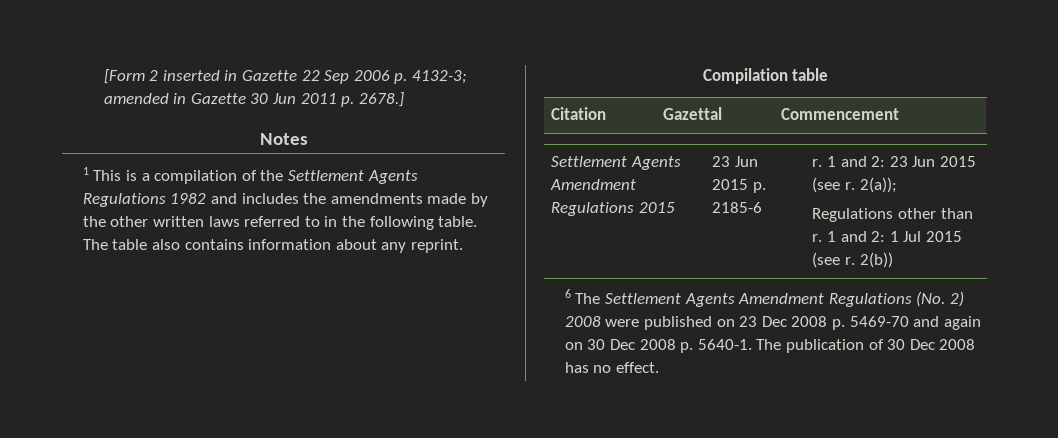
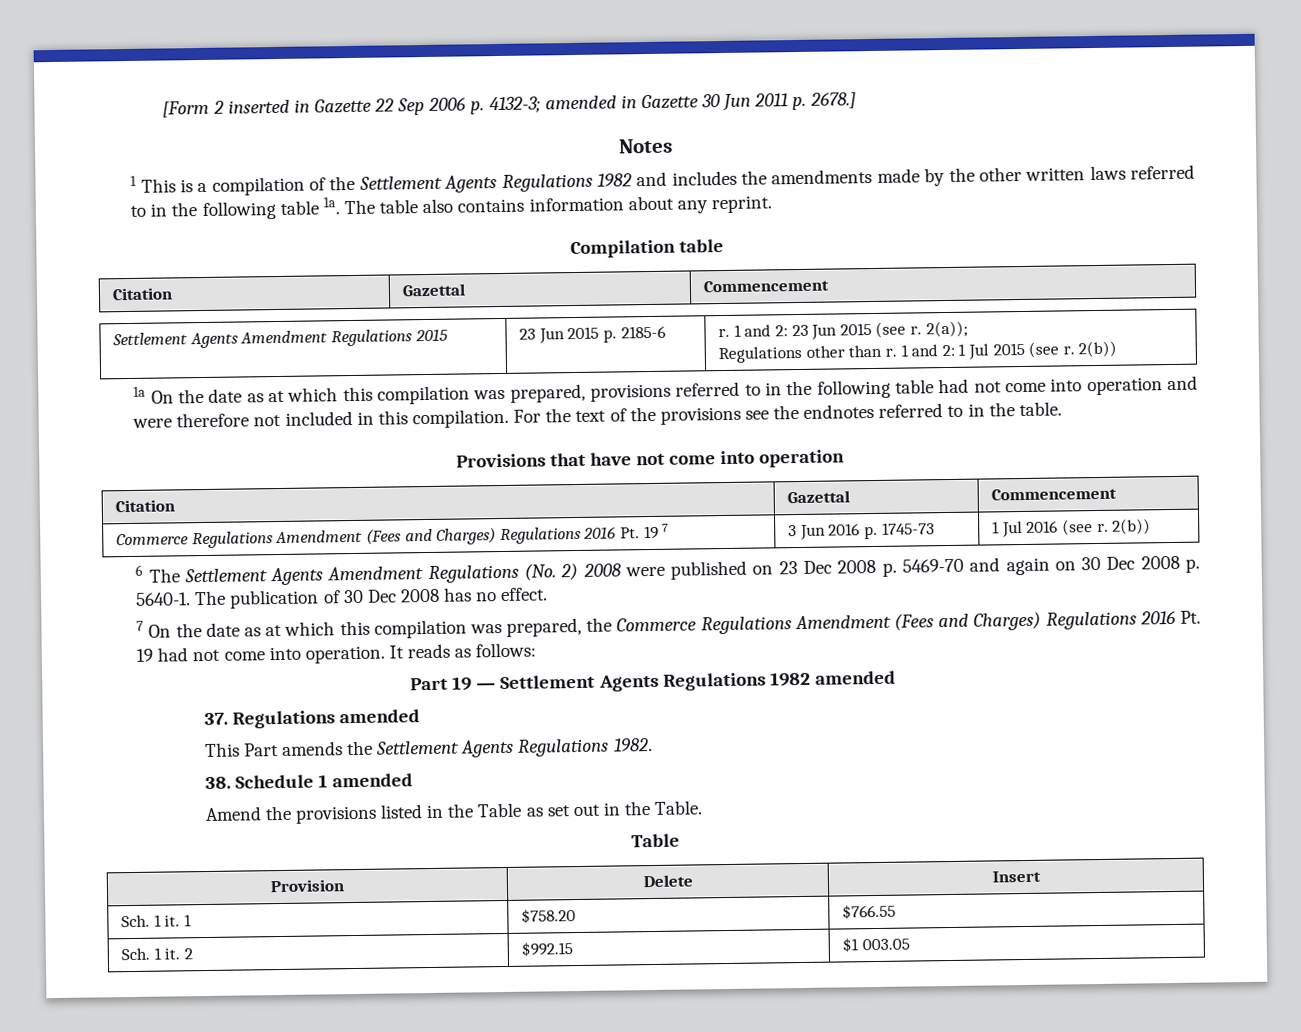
[438,216,478,227] table. -> [279,197,340,215] table 1a.
(893, 260) none -> [133,375,1198,405] [132,401,1062,429] [455,449,846,468] [115,499,176,513] [787,490,851,504] [991,487,1118,501] [116,523,670,549] [788,522,935,541] [992,518,1152,538] // 1a On the date as at which this compilation was prepared, provisions referred to in the following table had not come into operation and were therefore not included in this compilation. For the text of the provisions see the endnotes referred to in the table. // Provisions that have not come into operation // Citation | Gazettal | Commencement // Commerce Regulations Amendment (Fees and Charges) Regulations 2016 Pt. 19 7 | 3 Jun 2016 p. 1745-73 | 1 Jul 2016 (see r. 2(b))
(660, 367) none -> [136,610,1201,639] [136,642,537,664] [410,670,896,692] [203,709,420,729] [204,738,653,758] [204,773,413,790] [204,800,704,824] [630,833,680,848] [270,879,345,893] [642,874,693,888] [991,870,1041,883] [121,914,192,928] [521,908,577,924] [842,903,897,920] [121,947,193,961] [521,941,574,957] [842,937,910,953] // 7 On the date as at which this compilation was prepared, the Commerce Regulations Amendment (Fees and Charges) Regulations 2016 Pt. 19 had not come into operation. It reads as follows: // Part 19 — Settlement Agents Regulations 1982 amended // 37. Regulations amended // This Part amends the Settlement Agents Regulations 1982. // 38. Schedule 1 amended // Amend the provisions listed in the Table as set out in the Table. // Table // Provision | Delete | Insert // Sch. 1 it. 1 | $758.20 | $766.55 // Sch. 1 it. 2 | $992.15 | $1 003.05

